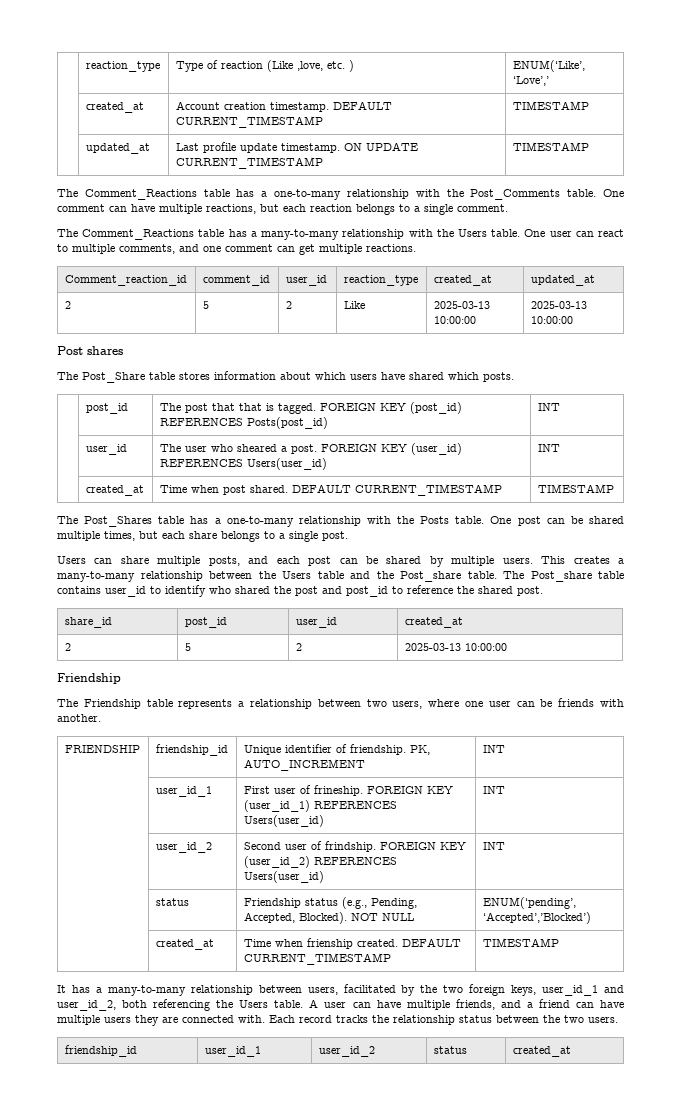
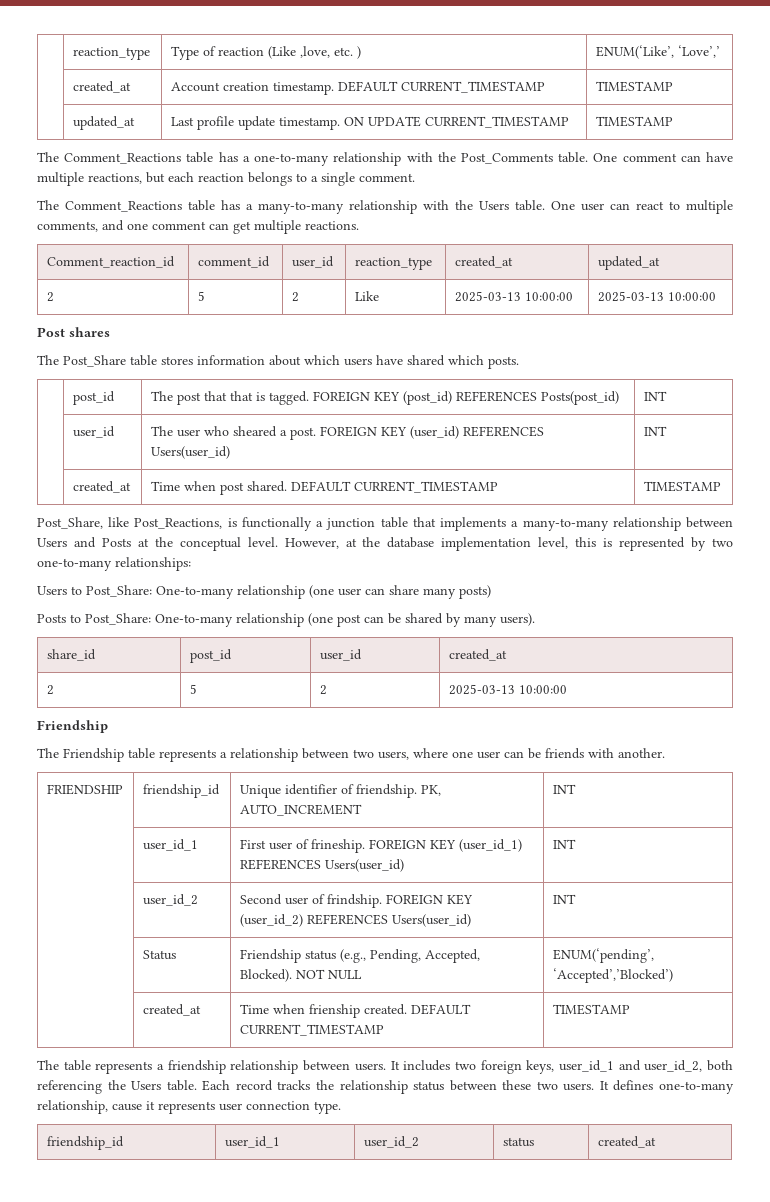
[57,516,624,527] [57,531,348,542] [57,556,300,566] The Post_Shares table has a one-to-many relationship with the Posts table. One post can be shared multiple times, but each share belongs to a single post. // Users can share multiple posts, and each -> [37,517,733,531] [37,537,734,551] [37,557,191,571] [37,585,491,599] [37,613,333,627] Post_Share, like Post_Reactions, is functionally a junction table that implements a many-to-many relationship between Users and Posts at the conceptual level. However, at the database implementation level, this is represented by two one-to-many relationships: // Users to Post_Share: One-to-many relationship (one user can share many posts) // Posts to Post_Share: One-to-many relationship (one
[451,556,624,566] [57,571,624,582] [57,585,543,597] multiple users. This creates a many-to-many relationship between the Users table and the Post_share table. The Post_share table contains user_id to identify who shared the post and post_id to reference the shared post. -> [464,613,535,627] many users).
[155,898,189,906] status -> [142,950,176,960] Status
[57,984,438,996] It has a many-to-many relationship between users, facilitated by the -> [37,1060,451,1074] The table represents a friendship relationship between users. It includes
[309,999,624,1010] [57,1015,265,1026] A user can have multiple friends, and a friend can have multiple users they are connected with. -> (197, 1085) none
[543,1015,560,1023] the -> [502,1080,532,1090] these
(618, 1020) none -> [599,1080,734,1094] [37,1100,341,1114] It defines one-to-many relationship, cause it represents user connection type.

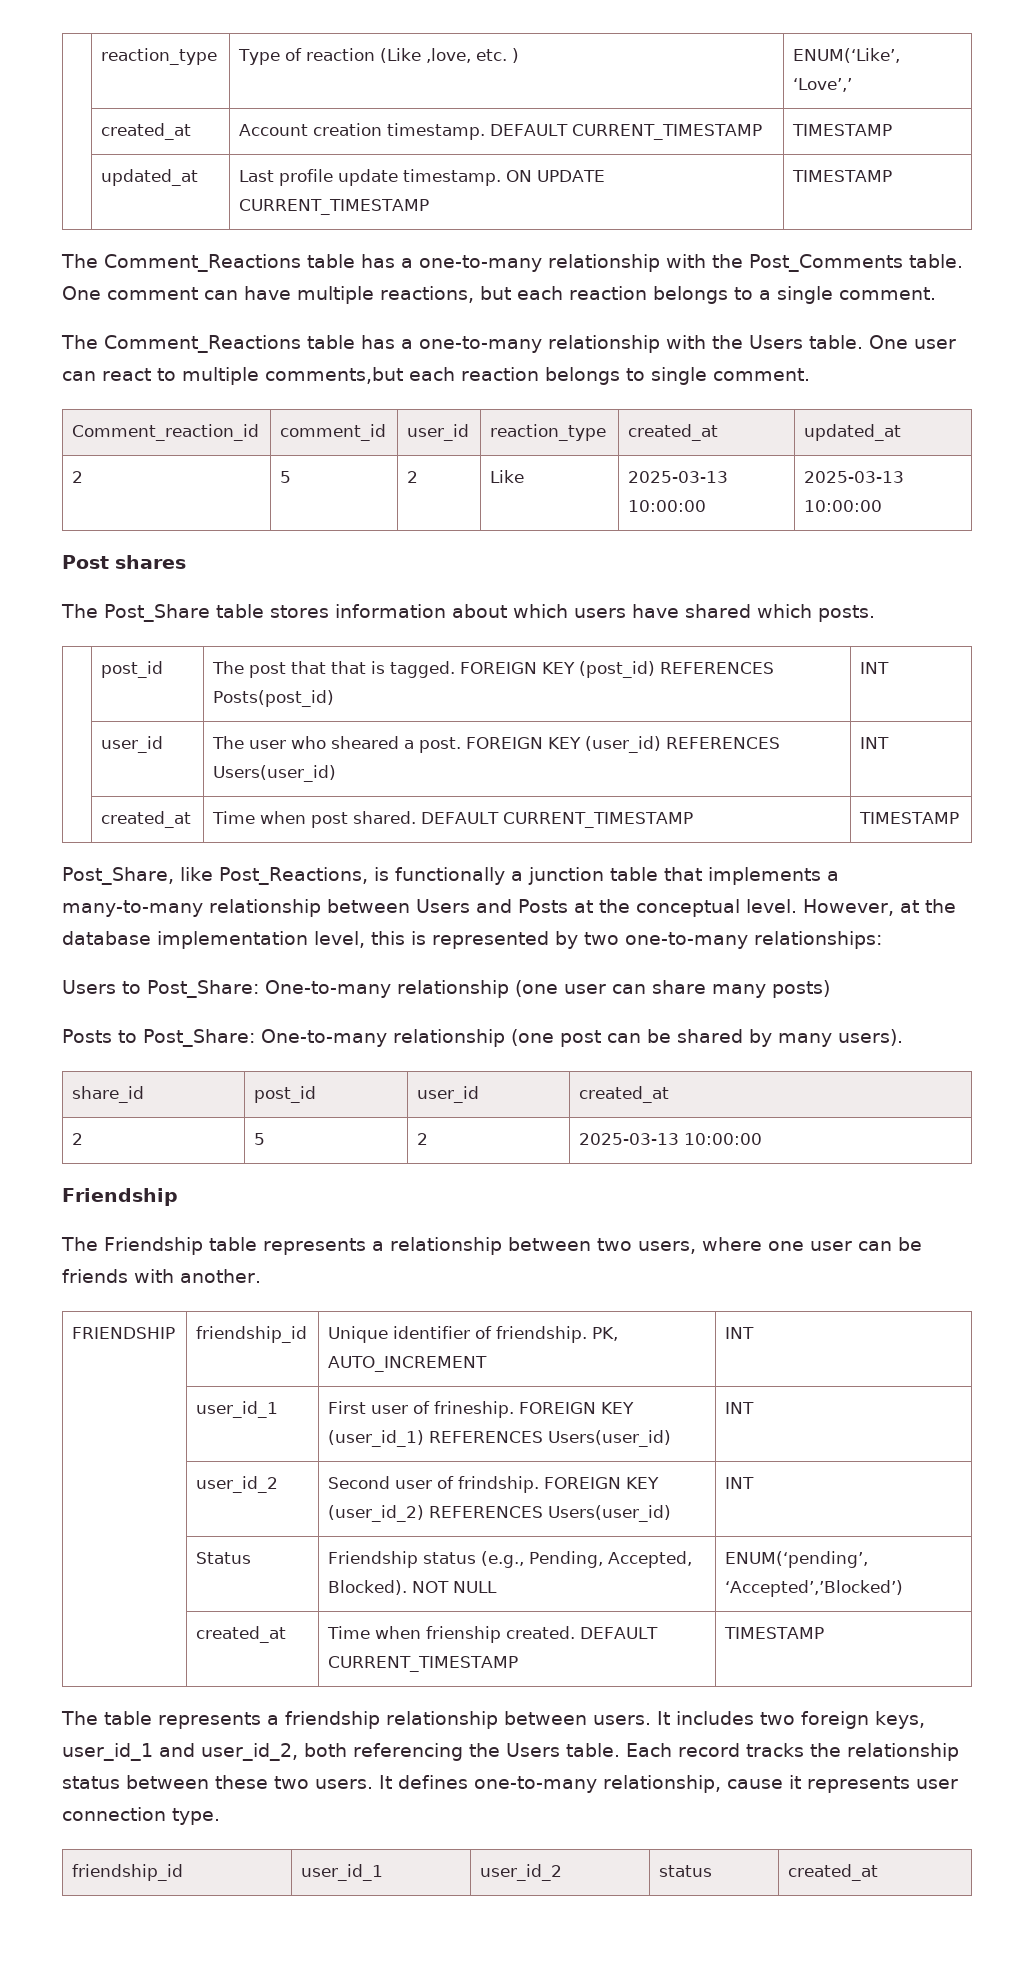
[258,201,344,214] many-to-many -> [418,336,542,353] one-to-many
[37,220,359,234] comments, and one comment can get multiple reactions. -> [265,367,810,385] comments,but each reaction belongs to single comment.

